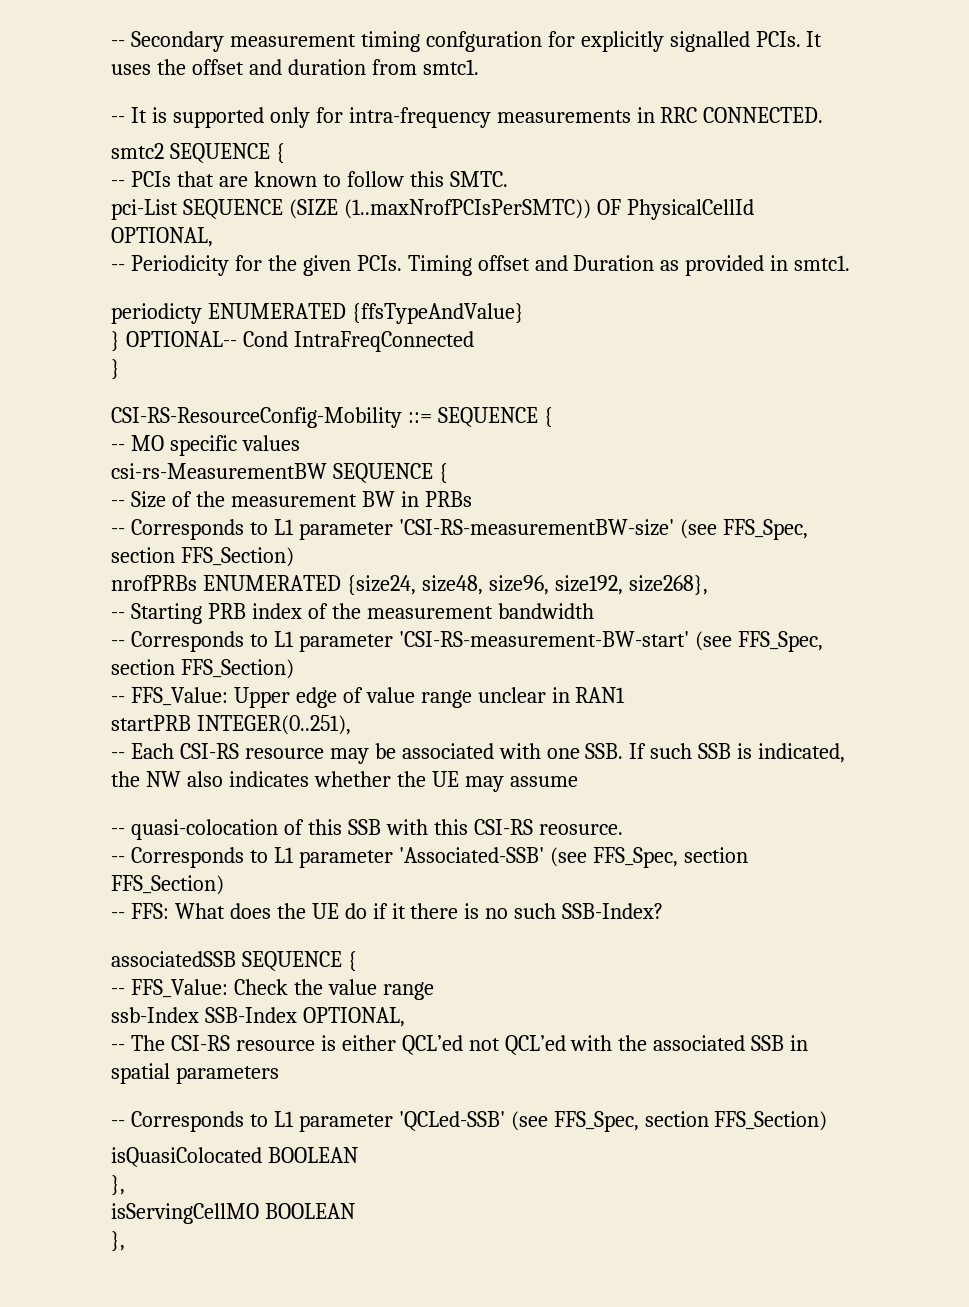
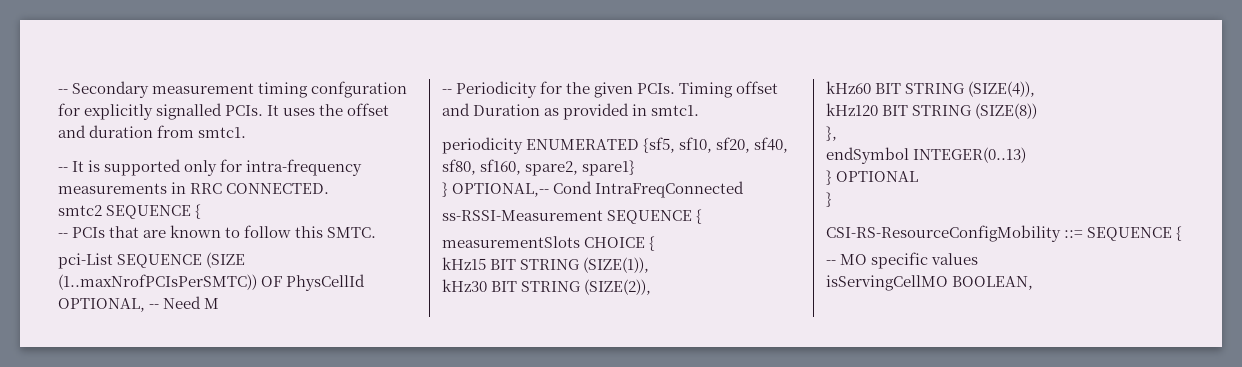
[626,199,754,220] [111,227,213,247] PhysicalCellId OPTIONAL, -> [286,274,366,291] [58,296,220,312] PhysCellId OPTIONAL, -- Need M
[111,303,524,324] [111,331,237,352] periodicty ENUMERATED {ffsTypeAndValue} // } OPTIONAL-- -> [442,137,789,154] [442,159,636,176] [442,182,550,197] periodicity ENUMERATED {sf5, sf10, sf20, sf40, sf80, sf160, spare2, spare1} // } OPTIONAL,--
(474, 341) none -> [442,209,703,224] [442,236,656,251] [442,257,650,273] [442,279,652,295] [826,81,1036,97] [826,103,1038,119] [826,126,837,141] [826,147,1027,164] [826,170,919,185] // ss-RSSI-Measurement SEQUENCE { // measurementSlots CHOICE { // kHz15 BIT STRING (SIZE(1)), // kHz30 BIT STRING (SIZE(2)), // kHz60 BIT STRING (SIZE(4)), // kHz120 BIT STRING (SIZE(8)) // }, // endSymbol INTEGER(0..13) // } OPTIONAL
[111,407,402,428] CSI-RS-ResourceConfig-Mobility -> [826,225,1061,242] CSI-RS-ResourceConfigMobility
[111,463,448,484] [111,491,472,508] [111,519,808,540] [111,547,294,567] [111,575,708,596] [111,603,594,624] [111,631,823,652] [111,659,294,679] [111,687,626,708] [111,715,351,735] [111,743,846,764] [111,771,578,792] [111,819,623,840] [111,847,748,868] [111,875,224,895] [111,903,664,919] [111,951,357,972] [111,979,434,1000] [111,1007,405,1027] [111,1035,809,1055] [111,1063,279,1084] [111,1111,828,1132] [111,1147,358,1167] [111,1175,125,1196] // csi-rs-MeasurementBW SEQUENCE { // -- Size of the measurement BW in PRBs // -- Corresponds to L1 parameter 'CSI-RS-measurementBW-size' (see FFS_Spec, section FFS_Section) // nrofPRBs ENUMERATED {size24, size48, size96, size192, size268}, // -- Starting PRB index of the measurement bandwidth // -- Corresponds to L1 parameter 'CSI-RS-measurement-BW-start' (see FFS_Spec, section FFS_Section) // -- FFS_Value: Upper edge of value range unclear in RAN1 // startPRB INTEGER(0..251), // -- Each CSI-RS resource may be associated with one SSB. If such SSB is indicated, the NW also indicates whether the UE may assume // -- quasi-colocation of this SSB with this CSI-RS reosurce. // -- Corresponds to L1 parameter 'Associated-SSB' (see FFS_Spec, section FFS_Section) // -- FFS: What does the UE do if it there is no such SSB-Index? // associatedSSB SEQUENCE { // -- FFS_Value: Check the value range // ssb-Index SSB-Index OPTIONAL, // -- The CSI-RS resource is either QCL’ed not QCL’ed with the associated SSB in spatial parameters // -- Corresponds to L1 parameter 'QCLed-SSB' (see FFS_Spec, section FFS_Section) // isQuasiColocated BOOLEAN // }, -> (979, 259) none
[264,1203,355,1219] [111,1231,125,1252] BOOLEAN // }, -> [952,276,1034,290] BOOLEAN,

